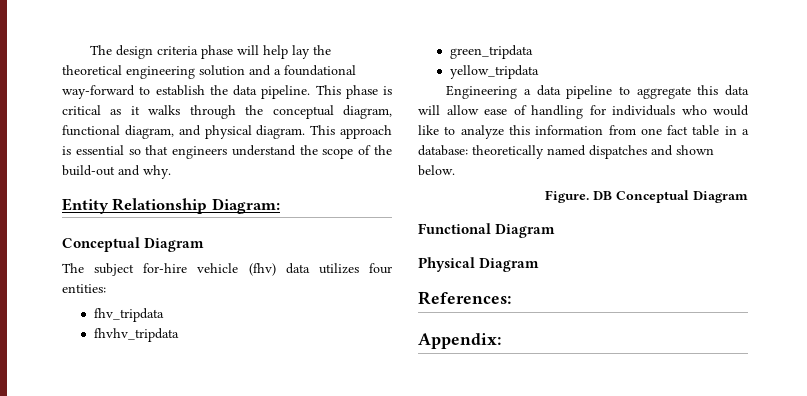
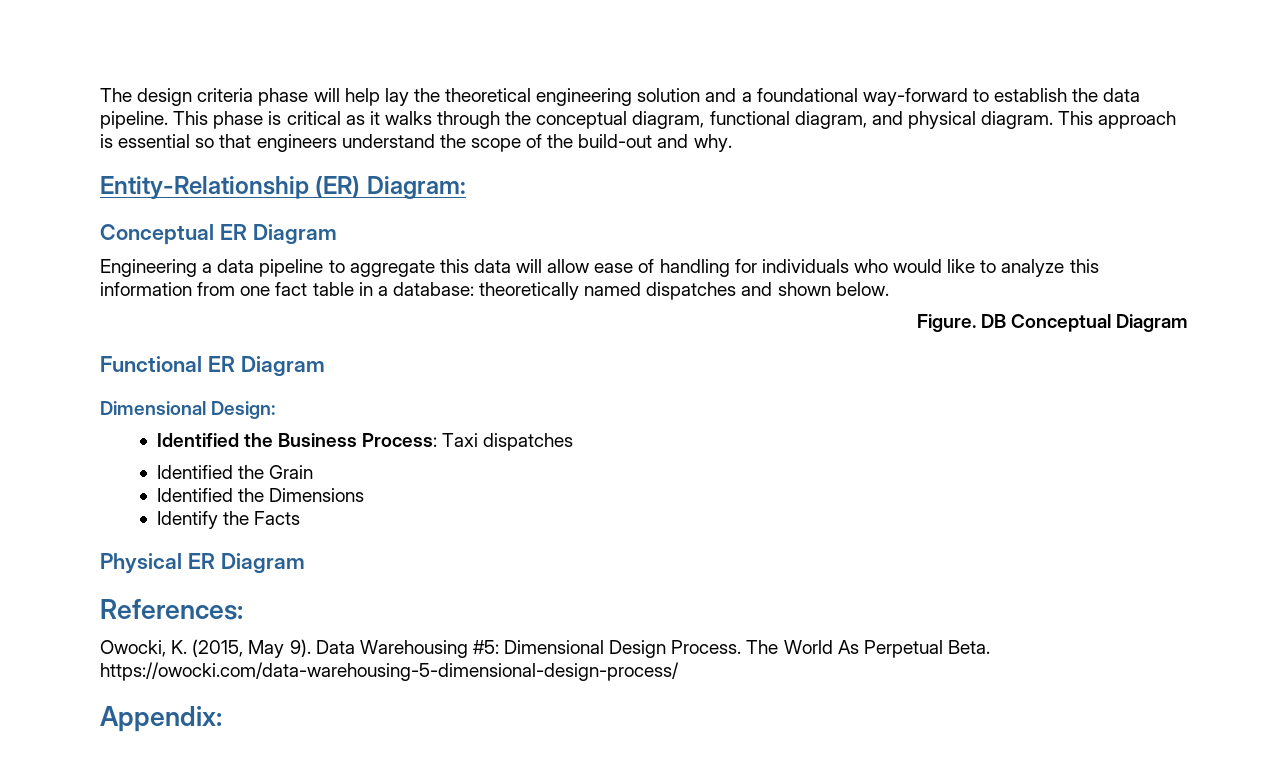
[62,198,208,214] Entity Relationship -> [100,176,361,199] Entity-Relationship (ER)
[144,238,205,252] [62,263,392,276] [62,284,106,293] [93,308,164,322] [93,328,179,342] [449,45,533,59] [449,65,539,79] Diagram // The subject for-hire vehicle (fhv) data utilizes four entities: // fhv_tripdata // fhvhv_tripdata // green_tripdata // yellow_tripdata -> [219,224,337,245] ER Diagram
[495,224,556,238] Diagram -> [207,356,325,377] [100,401,276,419] [156,433,574,451] [156,465,313,479] [156,488,364,502] [156,511,300,529] ER Diagram // Dimensional Design: // Identified the Business Process: Taxi dispatches // Identified the Grain // Identified the Dimensions // Identify the Facts
(475, 264) none -> [187,553,215,569] ER
(511, 298) none -> [100,639,990,658] [100,662,679,681] // Owocki, K. (2015, May 9). Data Warehousing #5: Dimensional Design Process. The World As Perpetual Beta. https://owocki.com/data-warehousing-5-dimensional-design-process/

